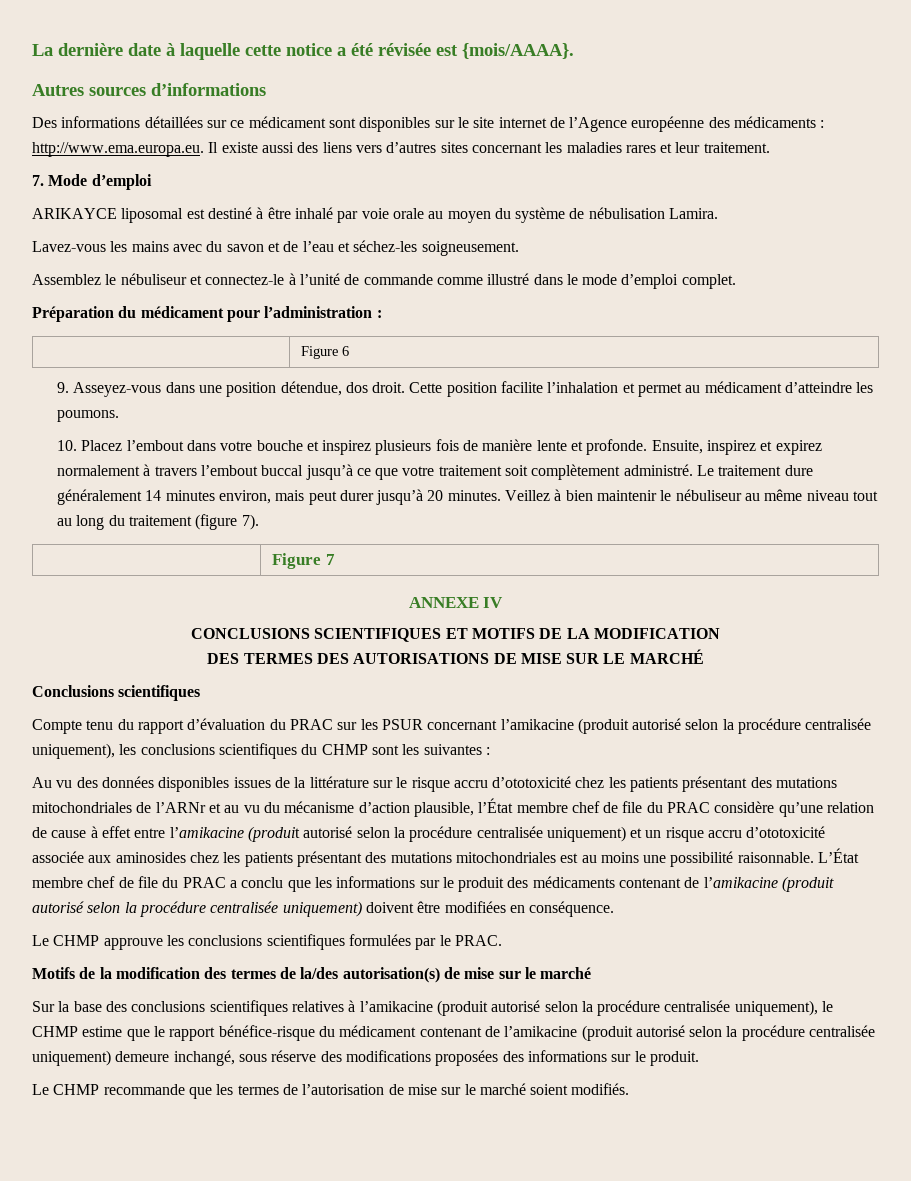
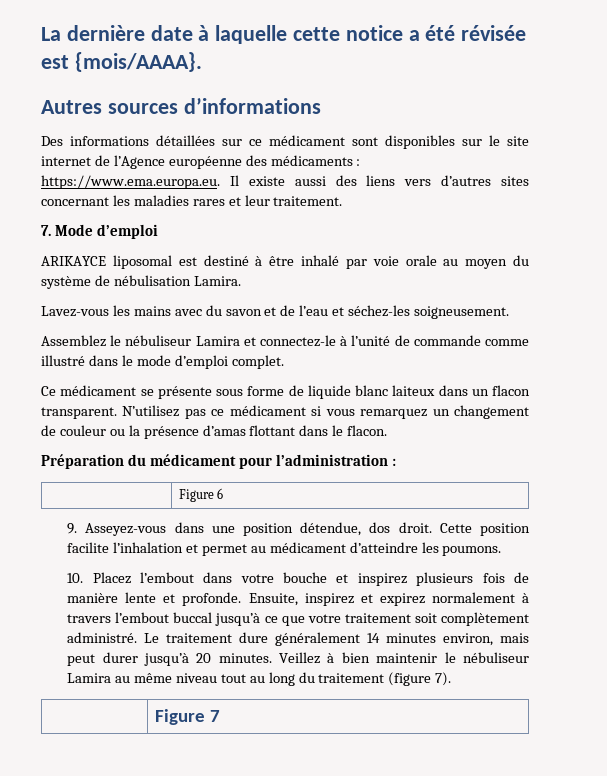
[32,142,204,157] http://www.ema.europa.eu. -> [41,175,220,189] https://www.ema.europa.eu.
(187, 279) none -> [195,336,240,346] Lamira
(736, 281) none -> [41,385,530,399] [41,405,530,419] [41,425,388,439] // Ce médicament se présente sous forme de liquide blanc laiteux dans un flacon transparent. N’utilisez pas ce médicament si vous remarquez un changement de couleur ou la présence d’amas flottant dans le flacon.
(742, 495) none -> [67,673,112,683] Lamira
[408,597,504,608] [191,628,720,642] [207,649,704,664] [32,685,201,701] [32,718,872,734] [32,743,490,759] [32,776,838,792] [32,798,875,817] [32,826,826,842] [32,848,860,867] [32,876,835,892] [32,901,615,917] [32,934,502,950] [32,967,592,983] [32,1000,834,1016] [32,1025,876,1041] [32,1050,699,1066] [32,1083,630,1099] // ANNEXE IV // CONCLUSIONS SCIENTIFIQUES ET MOTIFS DE LA MODIFICATION // DES TERMES DES AUTORISATIONS DE MISE SUR LE MARCHÉ // Conclusions scientifiques // Compte tenu du rapport d’évaluation du PRAC sur les PSUR concernant l’amikacine (produit autorisé selon la procédure centralisée uniquement), les conclusions scientifiques du CHMP sont les suivantes : // Au vu des données disponibles issues de la littérature sur le risque accru d’ototoxicité chez les patients présentant des mutations mitochondriales de l’ARNr et au vu du mécanisme d’action plausible, l’État membre chef de file du PRAC considère qu’une relation de cause à effet entre l’amikacine (produit autorisé selon la procédure centralisée uniquement) et un risque accru d’ototoxicité associée aux aminosides chez les patients présentant des mutations mitochondriales est au moins une possibilité raisonnable. L’État membre chef de file du PRAC a conclu que les informations sur le produit des médicaments contenant de l’amikacine (produit autorisé selon la procédure centralisée uniquement) doivent être modifiées en conséquence. // Le CHMP approuve les conclusions scientifiques formulées par le PRAC. // Motifs de la modification des termes de la/des autorisation(s) de mise sur le marché // Sur la base des conclusions scientifiques relatives à l’amikacine (produit autorisé selon la procédure centralisée uniquement), le CHMP estime que le rapport bénéfice-risque du médicament contenant de l’amikacine (produit autorisé selon la procédure centralisée uniquement) demeure inchangé, sous réserve des modifications proposées des informations sur le produit. // Le CHMP recommande que les termes de l’autorisation de mise sur le marché soient modifiés. -> (220, 716) none

